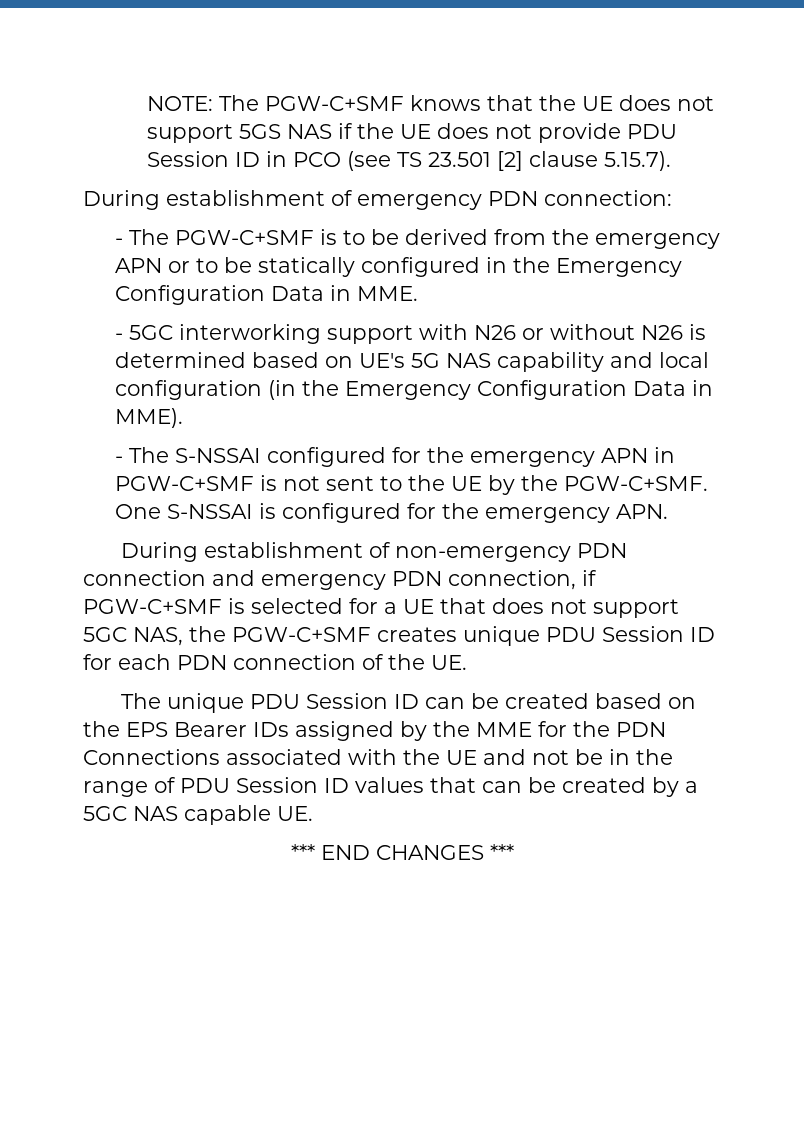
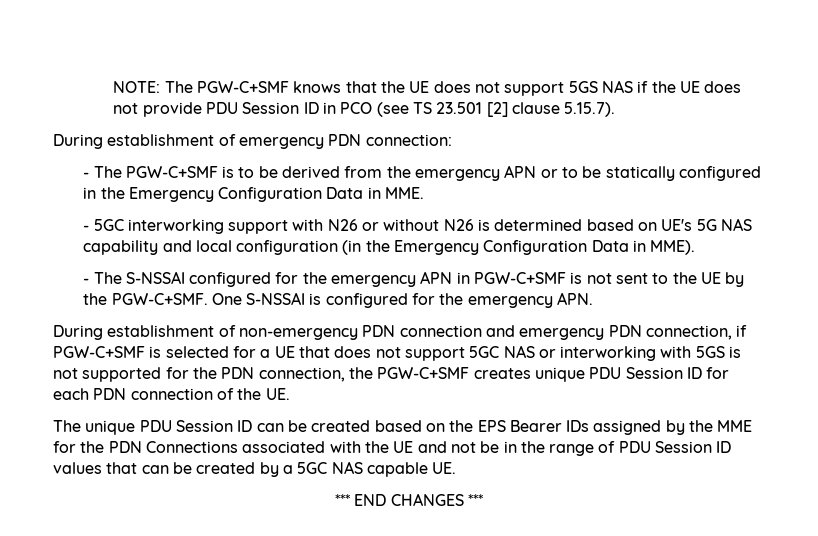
[133,627,183,646] NAS, -> [503,345,742,361] [53,367,345,382] NAS or interworking with 5GS is not supported for the PDN connection,

